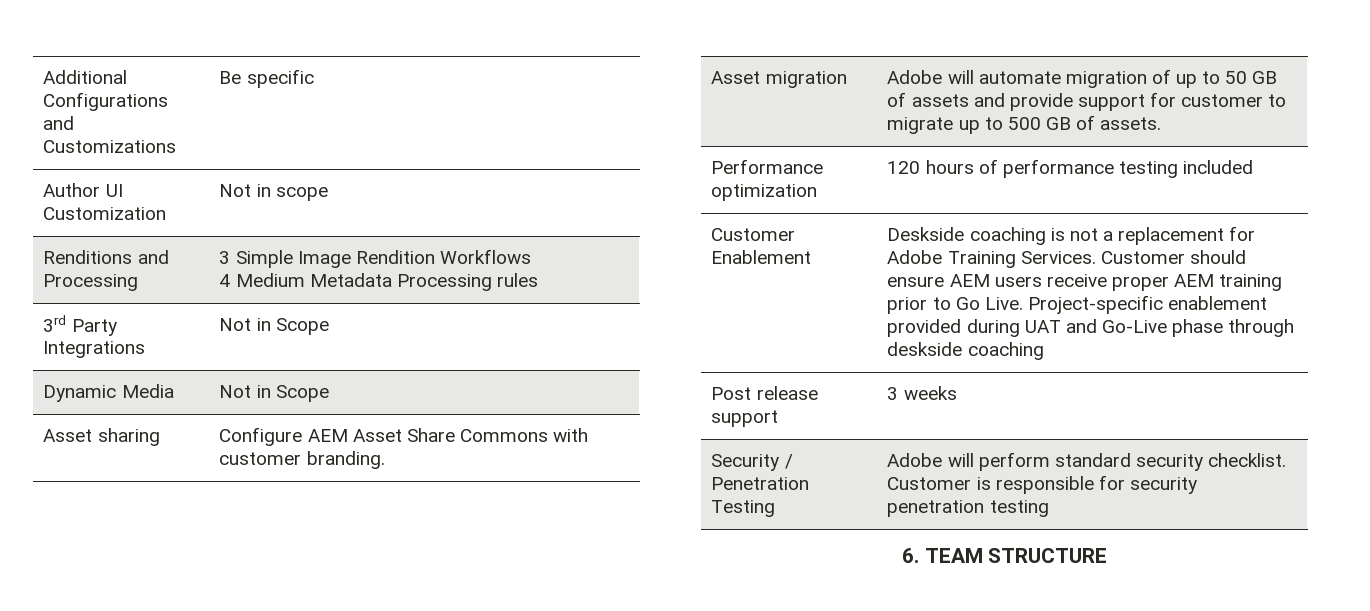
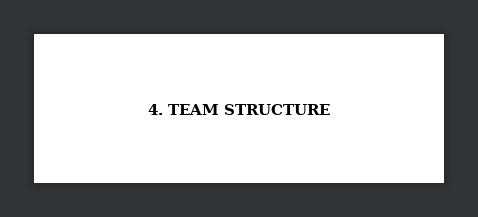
[43,70,128,84] [43,92,169,111] [43,116,75,130] [43,140,177,153] [219,69,314,88] [43,183,123,197] [43,207,167,220] [219,184,328,201] [43,250,169,264] [43,274,139,291] [219,249,531,268] [219,273,538,291] [43,315,117,336] [43,341,146,358] [219,318,329,335] [43,384,174,402] [219,385,329,402] [43,428,160,446] [219,427,589,446] [219,451,385,469] [711,71,847,88] [887,69,1278,88] [887,92,1287,111] [887,115,1162,134] [711,159,824,174] [711,184,818,201] [887,159,1254,178] [711,228,796,241] [711,250,812,264] [887,226,1256,245] [887,250,1246,268] [887,274,1283,291] [887,295,1268,314] [887,319,1295,337] [887,342,1044,360] [711,386,818,400] [711,410,779,427] [887,386,957,400] [711,454,793,471] [711,477,810,490] [711,500,776,517] [887,452,1287,471] [887,475,1197,494] [887,500,1049,517] [901,548,919,563] Additional Configurations and Customizations | Be specific // Author UI Customization | Not in scope // Renditions and Processing | 3 Simple Image Rendition Workflows // 4 Medium Metadata Processing rules // 3rd Party Integrations | Not in Scope // Dynamic Media | Not in Scope // Asset sharing | Configure AEM Asset Share Commons with customer branding. // Asset migration | Adobe will automate migration of up to 50 GB of assets and provide support for customer to migrate up to 500 GB of assets. // Performance optimization | 120 hours of performance testing included // Customer Enablement | Deskside coaching is not a replacement for Adobe Training Services. Customer should ensure AEM users receive proper AEM training prior to Go Live. Project-specific enablement provided during UAT and Go-Live phase through deskside coaching // Post release support | 3 weeks // Security / Penetration Testing | Adobe will perform standard security checklist. Customer is responsible for security penetration testing // 6. -> [148,104,163,115] 4.

